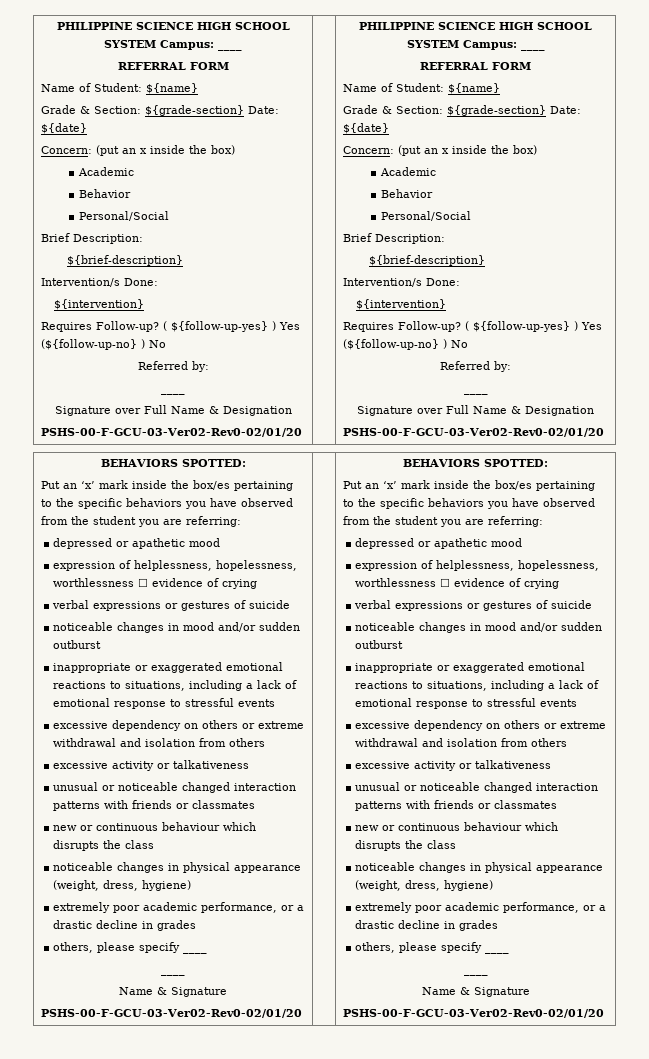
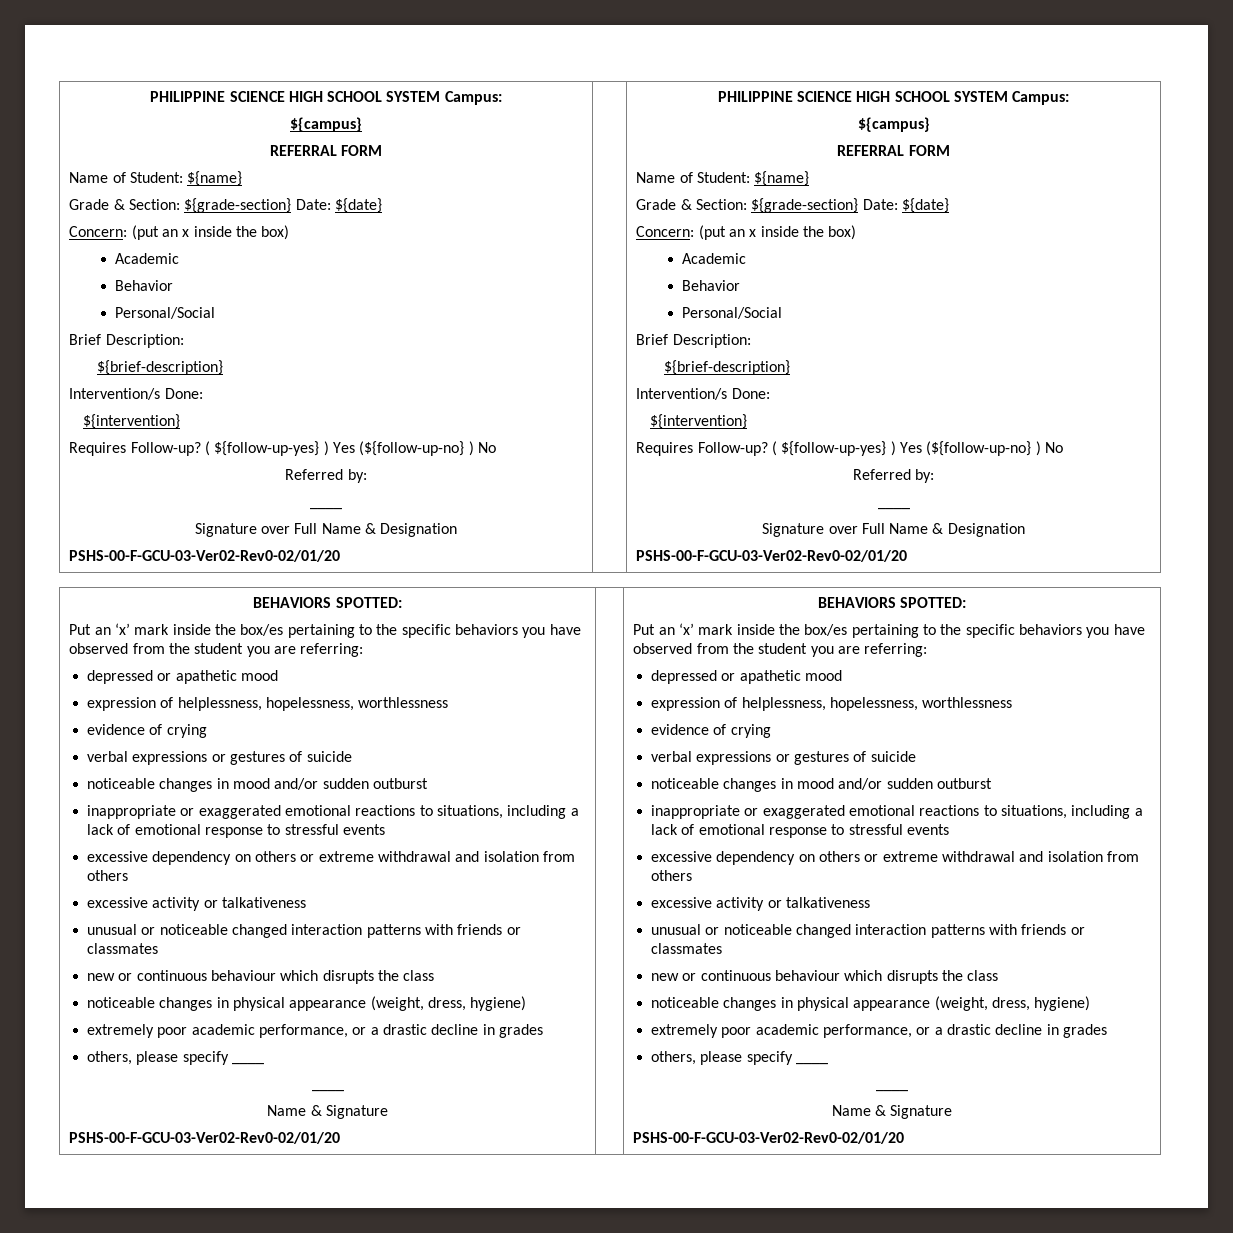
[56,22,290,30] [104,40,242,51] PHILIPPINE SCIENCE HIGH SCHOOL SYSTEM Campus: ____ -> [150,91,502,105] [290,117,362,132] PHILIPPINE SCIENCE HIGH SCHOOL SYSTEM Campus: // ${campus}
[520,48,545,51] ____ -> [857,117,930,132] // ${campus}
[138,578,149,587] ☐ -> (449, 702) //
[440,578,451,587] ☐ -> (1013, 702) //

